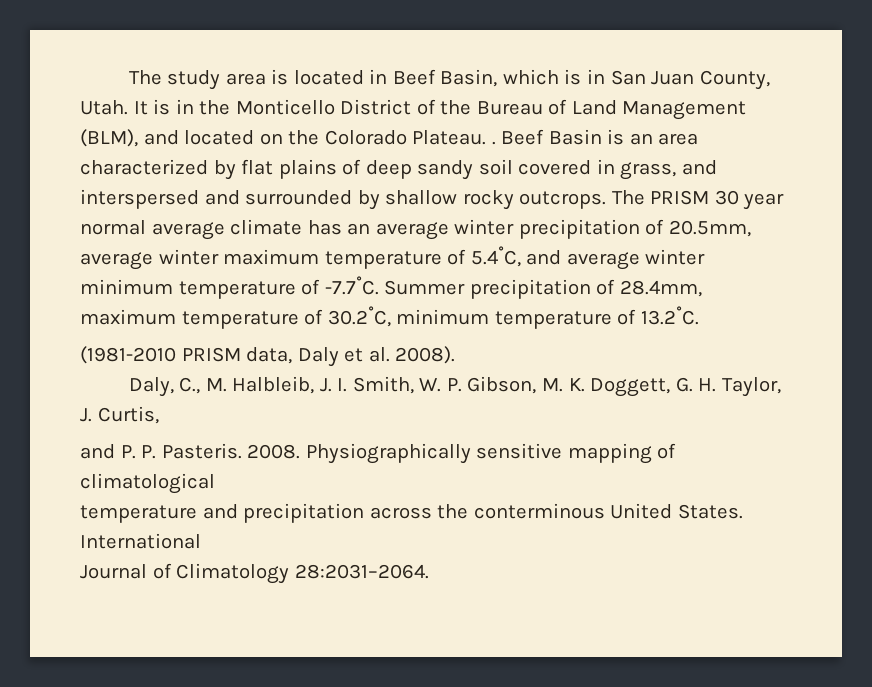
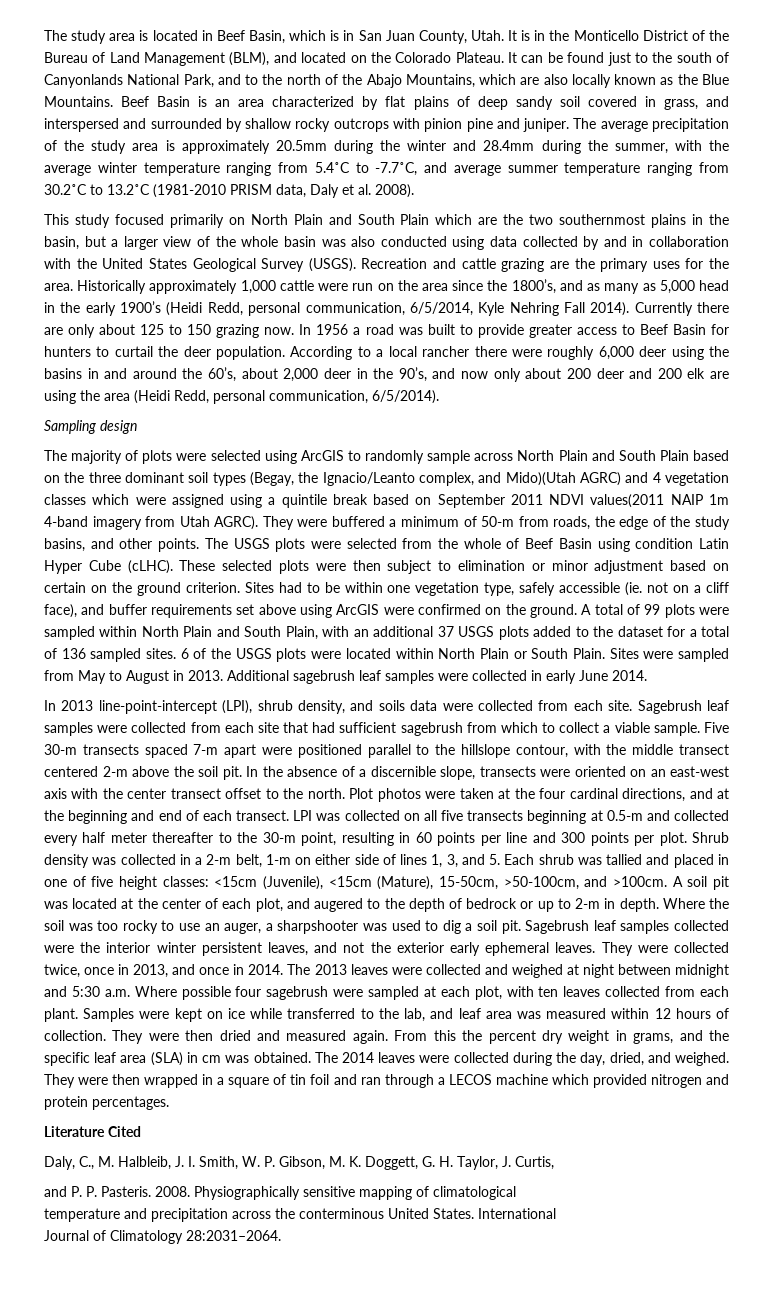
[491,141,496,145] . -> [508,52,729,66] [44,74,730,88] [44,96,113,107] It can be found just to the south of Canyonlands National Park, and to the north of the Abajo Mountains, which are also locally known as the Blue Mountains.
[519,190,785,210] [80,219,751,240] [80,246,706,270] [80,276,702,299] [80,306,699,329] outcrops. The PRISM 30 year normal average climate has an average winter precipitation of 20.5mm, average winter maximum temperature of 5.4˚C, and average winter minimum temperature of -7.7˚C. Summer precipitation of 28.4mm, maximum temperature of 30.2˚C, minimum temperature of 13.2˚C. // -> [333,118,730,132] [44,140,729,154] [44,162,729,176] [44,184,150,195] outcrops with pinion pine and juniper. The average precipitation of the study area is approximately 20.5mm during the winter and 28.4mm during the summer, with the average winter temperature ranging from 5.4˚C to -7.7˚C, and average summer temperature ranging from 30.2˚C to 13.2˚C
(456, 355) none -> [44,214,730,228] [44,236,729,250] [44,258,729,272] [44,279,729,294] [44,301,729,316] [44,324,729,338] [44,346,729,360] [44,367,729,382] [44,390,439,404] [44,420,137,434] [44,450,730,464] [44,472,730,486] [44,494,729,508] [44,516,730,530] [44,538,729,552] [44,560,729,574] [44,582,729,596] [44,604,730,618] [44,626,730,640] [44,648,729,662] [44,670,647,684] [44,700,729,714] [44,722,729,736] [44,744,729,758] [44,766,729,780] [44,788,730,802] [44,810,729,824] [44,832,730,846] [44,854,729,868] [44,876,729,890] [44,898,730,912] [44,920,730,934] [44,942,729,956] [44,964,729,978] [44,986,729,1000] [44,1008,730,1022] [44,1030,729,1044] [44,1052,729,1066] [44,1074,729,1088] [44,1096,169,1110] [44,1126,141,1137] // This study focused primarily on North Plain and South Plain which are the two southernmost plains in the basin, but a larger view of the whole basin was also conducted using data collected by and in collaboration with the United States Geological Survey (USGS). Recreation and cattle grazing are the primary uses for the area. Historically approximately 1,000 cattle were run on the area since the 1800’s, and as many as 5,000 head in the early 1900’s (Heidi Redd, personal communication, 6/5/2014, Kyle Nehring Fall 2014). Currently there are only about 125 to 150 grazing now. In 1956 a road was built to provide greater access to Beef Basin for hunters to curtail the deer population. According to a local rancher there were roughly 6,000 deer using the basins in and around the 60’s, about 2,000 deer in the 90’s, and now only about 200 deer and 200 elk are using the area (Heidi Redd, personal communication, 6/5/2014). // Sampling design // The majority of plots were selected using ArcGIS to randomly sample across North Plain and South Plain based on the three dominant soil types (Begay, the Ignacio/Leanto complex, and Mido)(Utah AGRC) and 4 vegetation classes which were assigned using a quintile break based on September 2011 NDVI values(2011 NAIP 1m 4-band imagery from Utah AGRC). They were buffered a minimum of 50-m from roads, the edge of the study basins, and other points. The USGS plots were selected from the whole of Beef Basin using condition Latin Hyper Cube (cLHC). These selected plots were then subject to elimination or minor adjustment based on certain on the ground criterion. Sites had to be within one vegetation type, safely accessible (ie. not on a cliff face), and buffer requirements set above using ArcGIS were confirmed on the ground. A total of 99 plots were sampled within North Plain and South Plain, with an additional 37 USGS plots added to the dataset for a total of 136 sampled sites. 6 of the USGS plots were located within North Plain or South Plain. Sites were sampled from May to August in 2013. Additional sagebrush leaf samples were collected in early June 2014. // In 2013 line-point-intercept (LPI), shrub density, and soils data were collected from each site. Sagebrush leaf samples were collected from each site that had sufficient sagebrush from which to collect a viable sample. Five 30-m transects spaced 7-m apart were positioned parallel to the hillslope contour, with the middle transect centered 2-m above the soil pit. In the absence of a discernible slope, transects were oriented on an east-west axis with the center transect offset to the north. Plot photos were taken at the four cardinal directions, and at the beginning and end of each transect. LPI was collected on all five transects beginning at 0.5-m and collected every half meter thereafter to the 30-m point, resulting in 60 points per line and 300 points per plot. Shrub density was collected in a 2-m belt, 1-m on either side of lines 1, 3, and 5. Each shrub was tallied and placed in one of five height classes: <15cm (Juvenile), <15cm (Mature), 15-50cm, >50-100cm, and >100cm. A soil pit was located at the center of each plot, and augered to the depth of bedrock or up to 2-m in depth. Where the soil was too rocky to use an auger, a sharpshooter was used to dig a soil pit. Sagebrush leaf samples collected were the interior winter persistent leaves, and not the exterior early ephemeral leaves. They were collected twice, once in 2013, and once in 2014. The 2013 leaves were collected and weighed at night between midnight and 5:30 a.m. Where possible four sagebrush were sampled at each plot, with ten leaves collected from each plant. Samples were kept on ice while transferred to the lab, and leaf area was measured within 12 hours of collection. They were then dried and measured again. From this the percent dry weight in grams, and the specific leaf area (SLA) in cm was obtained. The 2014 leaves were collected during the day, dried, and weighed. They were then wrapped in a square of tin foil and ran through a LECOS machine which provided nitrogen and protein percentages. // Literature Cited

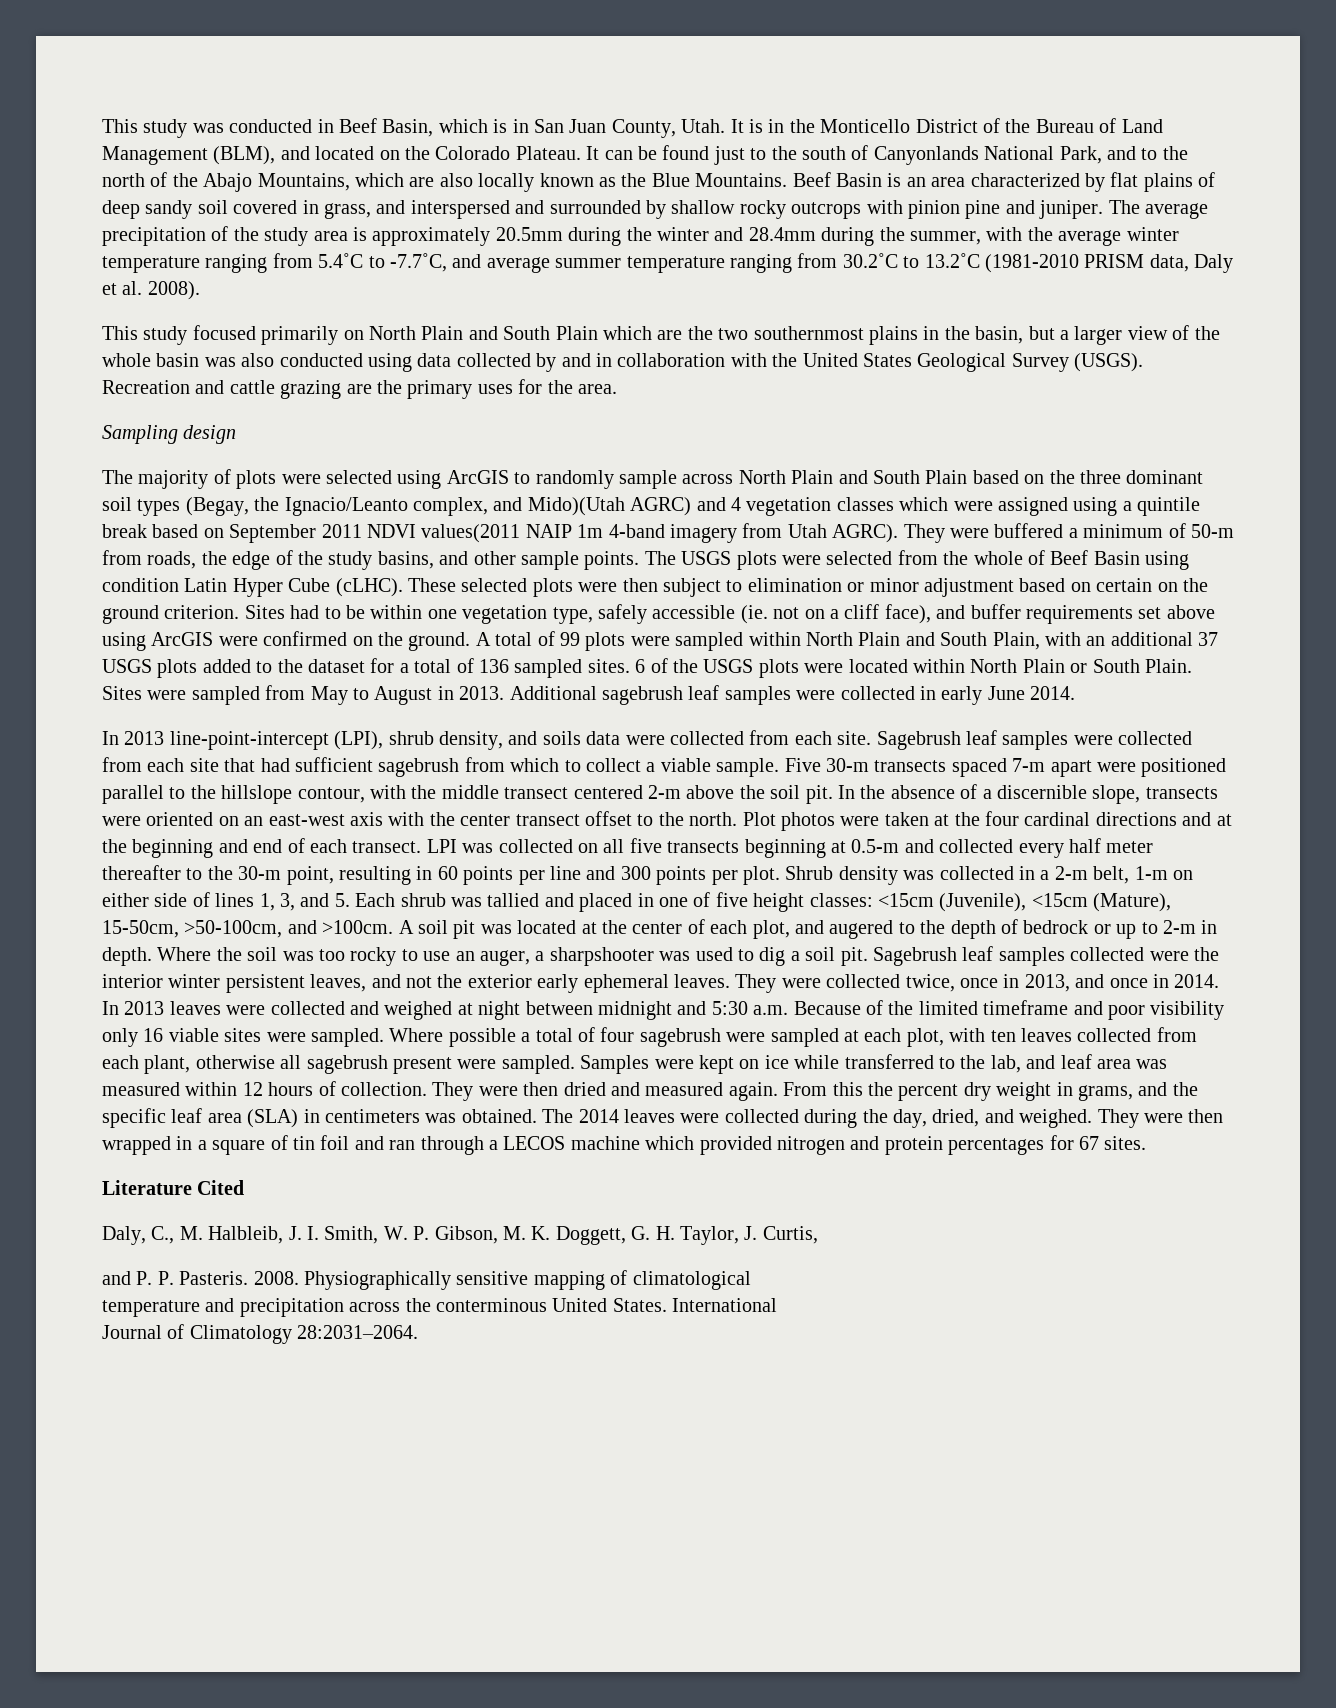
[44,30,198,44] The study area is located -> [102,119,313,138] This study was conducted
[77,279,729,294] [44,301,729,316] [44,324,729,338] [44,346,729,360] [44,367,729,382] [44,390,439,404] Historically approximately 1,000 cattle were run on the area since the 1800’s, and as many as 5,000 head in the early 1900’s (Heidi Redd, personal communication, 6/5/2014, Kyle Nehring Fall 2014). Currently there are only about 125 to 150 grazing now. In 1956 a road was built to provide greater access to Beef Basin for hunters to curtail the deer population. According to a local rancher there were roughly 6,000 deer using the basins in and around the 60’s, about 2,000 deer in the 90’s, and now only about 200 deer and 200 elk are using the area (Heidi Redd, personal communication, 6/5/2014). -> (617, 389) none
(153, 543) none -> [521,551,579,570] sample
[622,788,686,802] directions, -> [1095,812,1177,826] directions
[287,964,311,975] The -> [102,1001,119,1015] In
[134,986,231,1000] Where possible -> [793,1000,1225,1020] [102,1027,595,1047] Because of the limited timeframe and poor visibility only 16 viable sites were sampled. Where possible a total of
[44,1008,78,1022] plant. -> [144,1055,575,1074] plant, otherwise all sagebrush present were sampled.
[202,1055,222,1063] cm -> [325,1109,420,1123] centimeters
[92,1096,169,1110] percentages. -> [948,1135,1147,1155] percentages for 67 sites.

